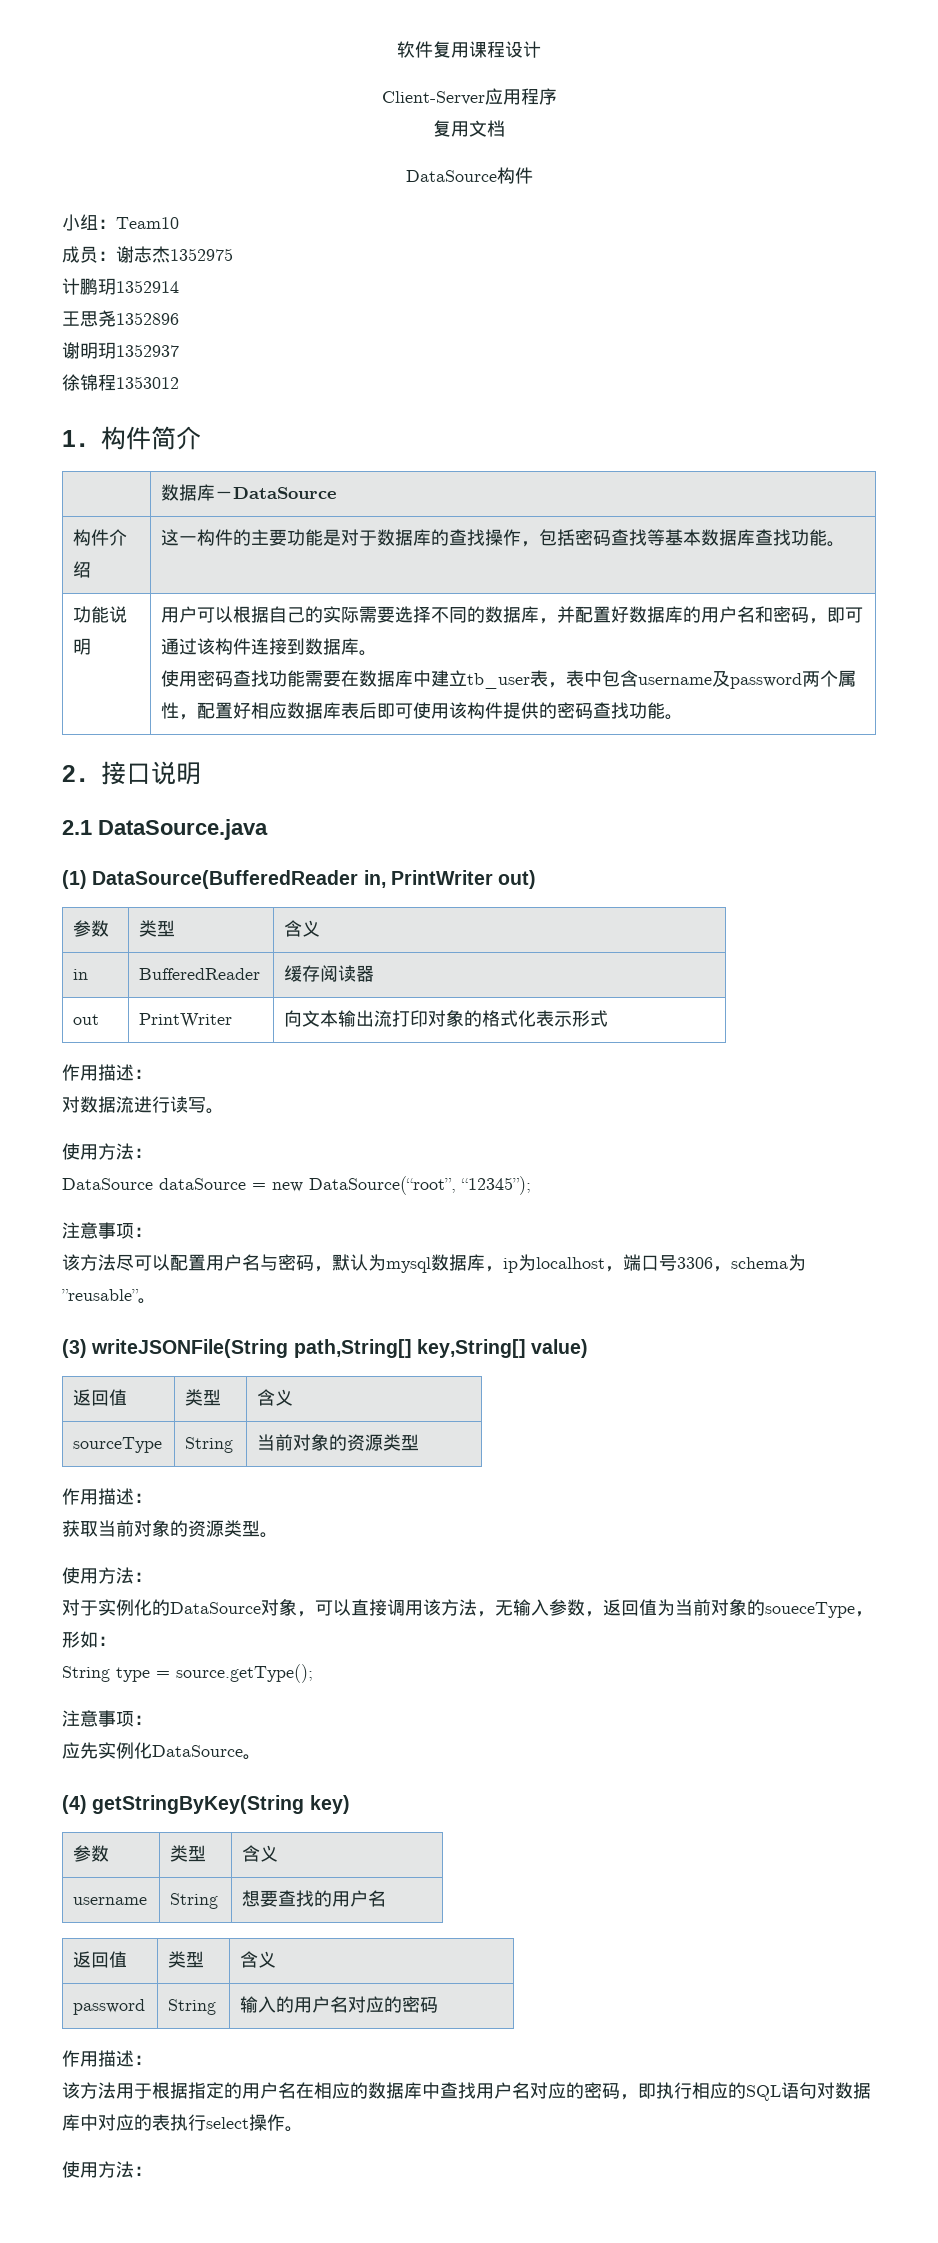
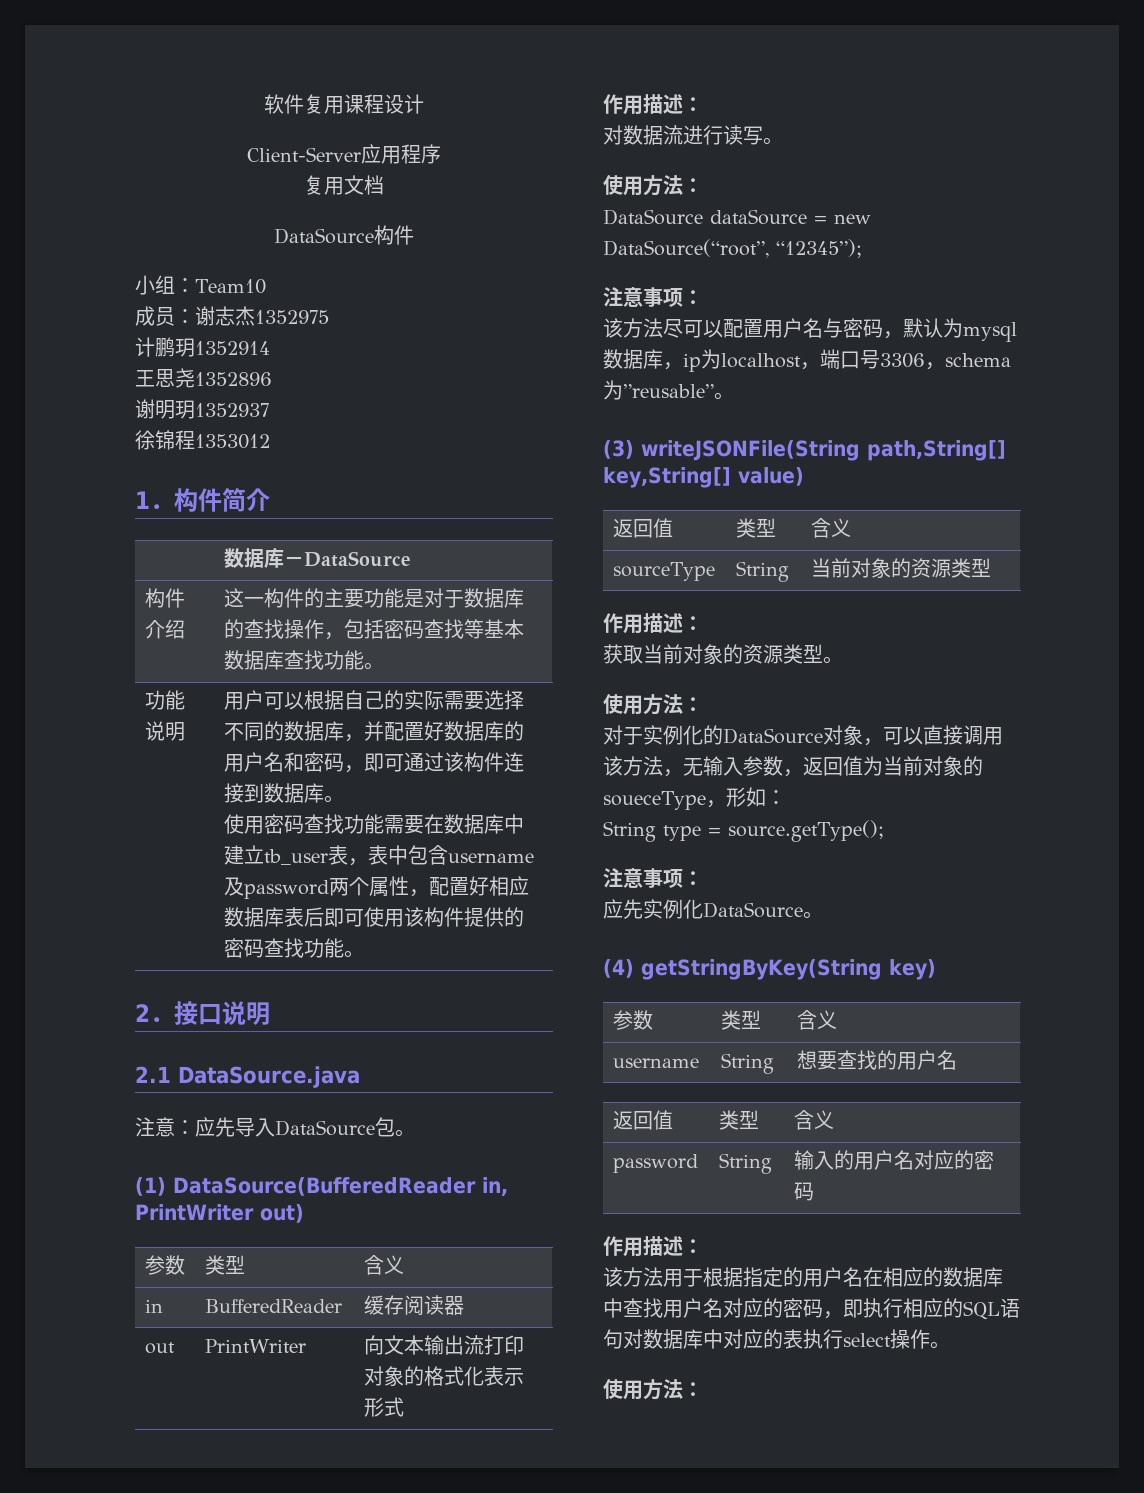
(268, 829) none -> [135,1117,415,1137] // 注意：应先导入DataSource包。

